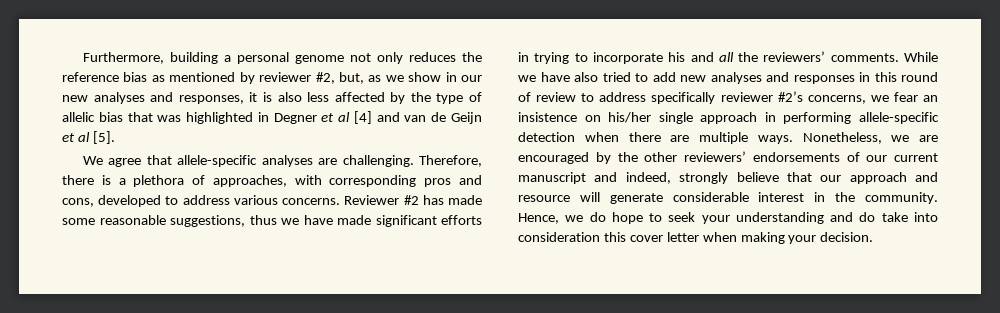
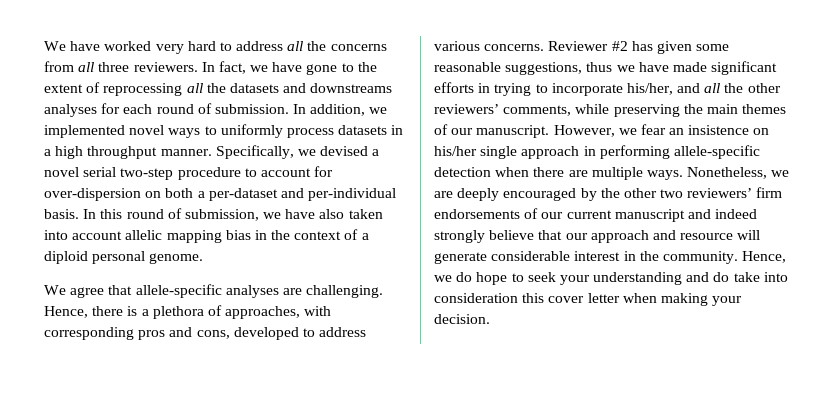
[82,52,482,64] [62,72,483,84] [62,92,482,104] [62,111,483,124] [62,131,115,144] Furthermore, building a personal genome not only reduces the reference bias as mentioned by reviewer #2, but, as we show in our new analyses and responses, it is also less affected by the type of allelic bias that was highlighted in Degner et al [4] and van de Geijn et al [5]. -> [44,41,387,54] [44,61,377,75] [44,82,393,96] [44,103,388,117] [44,124,404,138] [44,145,380,159] [44,166,334,180] [44,188,397,201] [44,208,383,221] [44,229,369,243] [44,251,204,264] We have worked very hard to address all the concerns from all three reviewers. In fact, we have gone to the extent of reprocessing all the datasets and downstreams analyses for each round of submission. In addition, we implemented novel ways to uniformly process datasets in a high throughput manner. Specifically, we devised a novel serial two-step procedure to account for over-dispersion on both a per-dataset and per-individual basis. In this round of submission, we have also taken into account allelic mapping bias in the context of a diploid personal genome.
[419,155,482,167] Therefore, -> [44,306,88,318] Hence,
[448,195,482,205] made -> [656,41,692,54] given
[668,52,686,62] his -> [626,83,673,95] his/her,
[763,51,938,62] [518,72,938,84] [518,91,866,104] reviewers’ comments. While we have also tried to add new analyses and responses in this round of review to address specifically reviewer #2’s concerns, -> [747,83,781,93] [434,104,787,117] [434,124,615,138] other reviewers’ comments, while preserving the main themes of our manuscript. However,
(938, 138) none -> [457,188,500,201] deeply
[684,151,746,162] reviewers’ -> [660,187,783,198] two reviewers’ firm
[625,172,671,184] indeed, -> [715,209,758,219] indeed

